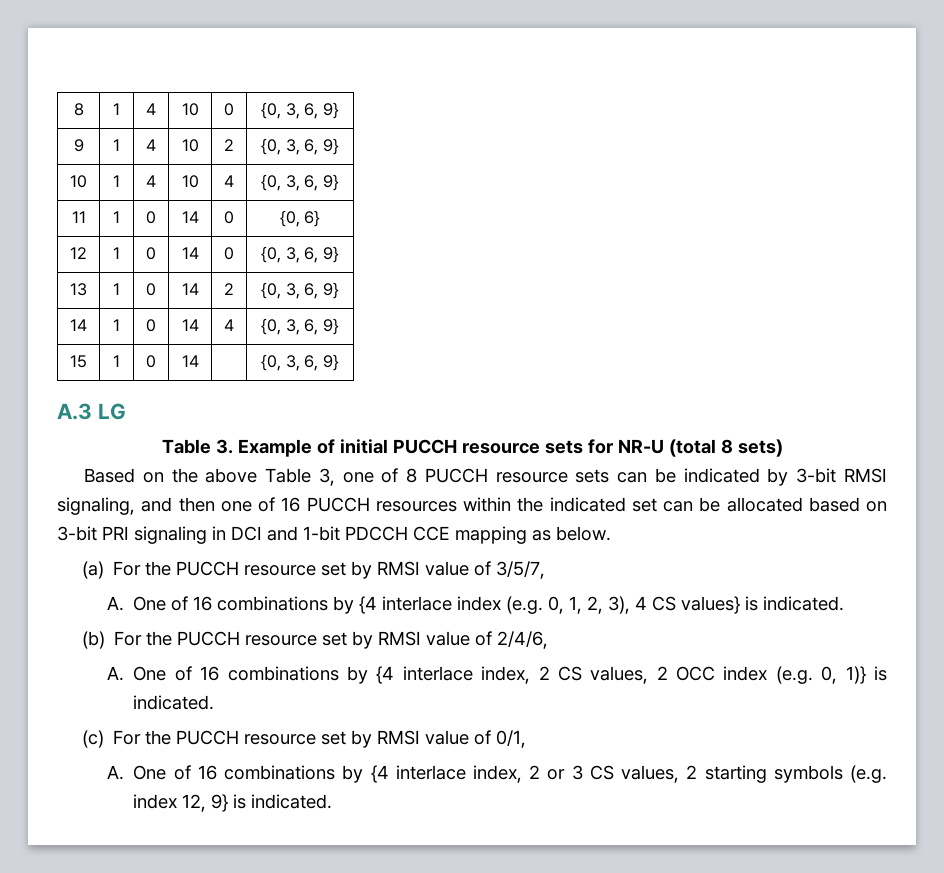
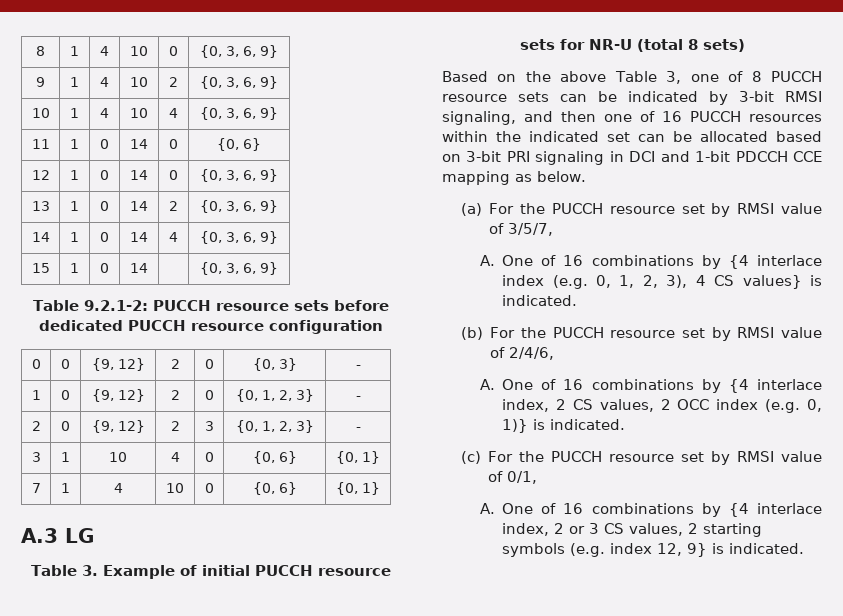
(339, 362) none -> [33,300,389,311] [39,320,383,334] [31,359,41,369] [61,359,70,369] [91,358,145,371] [170,359,180,369] [204,359,214,369] [252,358,297,371] [355,365,361,369] [31,390,41,400] [61,390,70,400] [91,389,145,402] [170,390,180,400] [204,390,214,400] [235,389,314,402] [355,396,361,400] [31,421,41,431] [61,421,70,431] [91,420,145,433] [170,421,180,431] [204,421,214,431] [235,420,314,433] [355,427,361,431] [31,452,41,462] [61,452,70,462] [109,452,127,462] [170,452,180,462] [204,452,214,462] [252,451,297,464] [336,451,380,464] [31,483,41,493] [61,483,70,493] [113,483,123,493] [166,483,184,493] [204,483,214,493] [252,482,297,495] [336,482,380,495] // Table 9.2.1-2: PUCCH resource sets before dedicated PUCCH resource configuration // 0 | 0 | {9, 12} | 2 | 0 | {0, 3} | - // 1 | 0 | {9, 12} | 2 | 0 | {0, 1, 2, 3} | - // 2 | 0 | {9, 12} | 2 | 3 | {0, 1, 2, 3} | - // 3 | 1 | 10 | 4 | 0 | {0, 6} | {0, 1} // 7 | 1 | 4 | 10 | 0 | {0, 6} | {0, 1}

